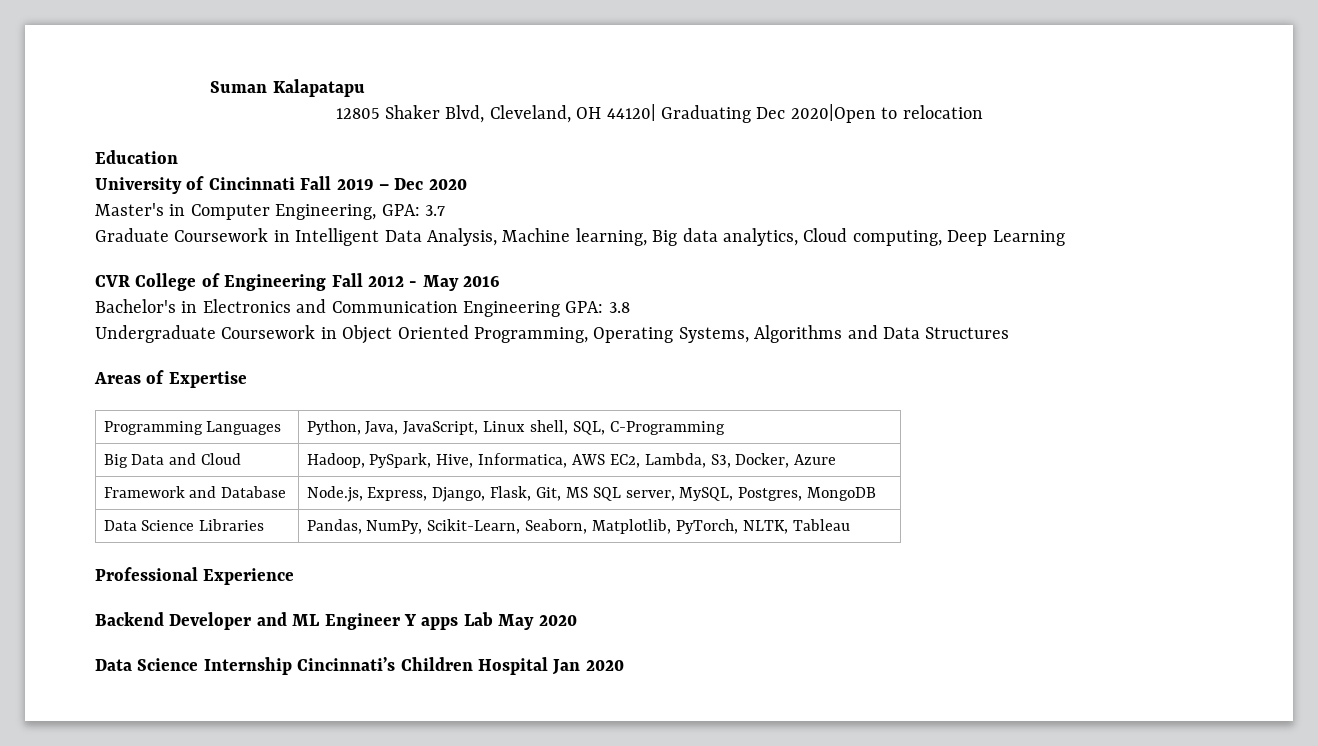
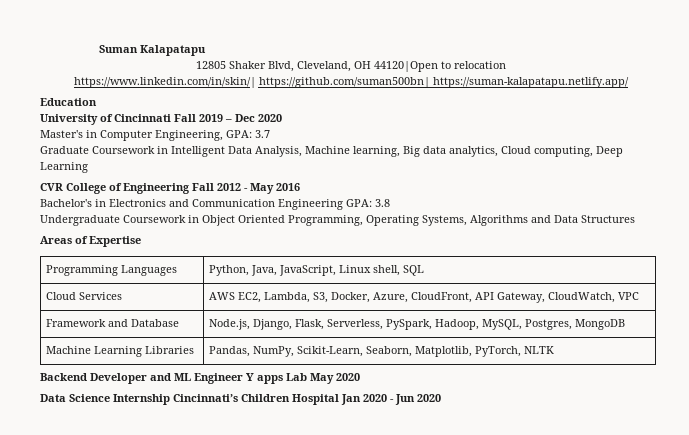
[606,104,876,123] 44120| Graduating Dec 2020|Open -> [373,61,438,72] 44120|Open
(983, 112) none -> [73,77,629,88] // https://www.linkedin.com/in/skin/| https://github.com/suman500bn| https://suman-kalapatapu.netlify.app/
[572,421,725,435] [103,453,242,468] [306,453,568,468] SQL, C-Programming // Big Data and Cloud | Hadoop, PySpark, Hive, Informatica, -> [403,265,425,276] [46,292,123,300] SQL // Cloud Services |
[794,454,837,465] Azure -> [373,292,640,303] Azure, CloudFront, API Gateway, CloudWatch, VPC
[367,487,428,501] Express, -> (251, 324) none
[535,487,675,501] Git, MS SQL server, -> [327,319,480,330] Serverless, PySpark, Hadoop,
[103,520,195,531] Data Science -> [46,346,143,357] Machine Learning
[742,519,850,534] [95,567,295,585] NLTK, Tableau // Professional Experience -> [524,346,555,354] NLTK
(624, 665) none -> [390,394,441,405] - Jun 2020

